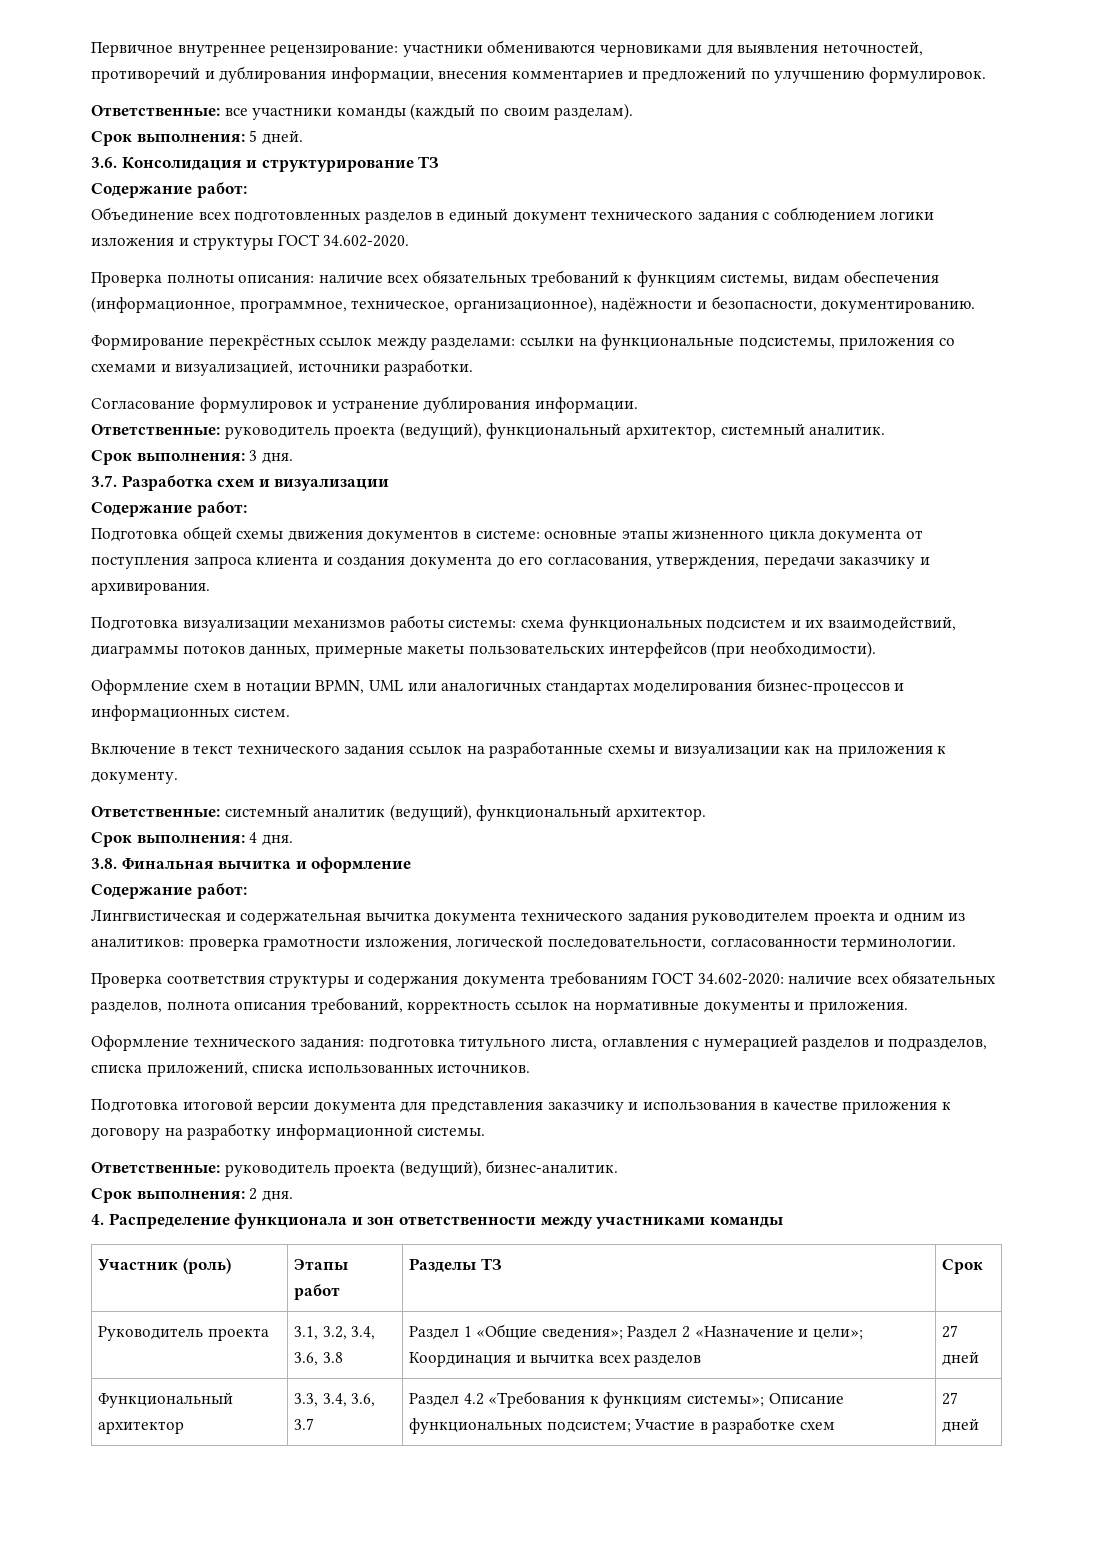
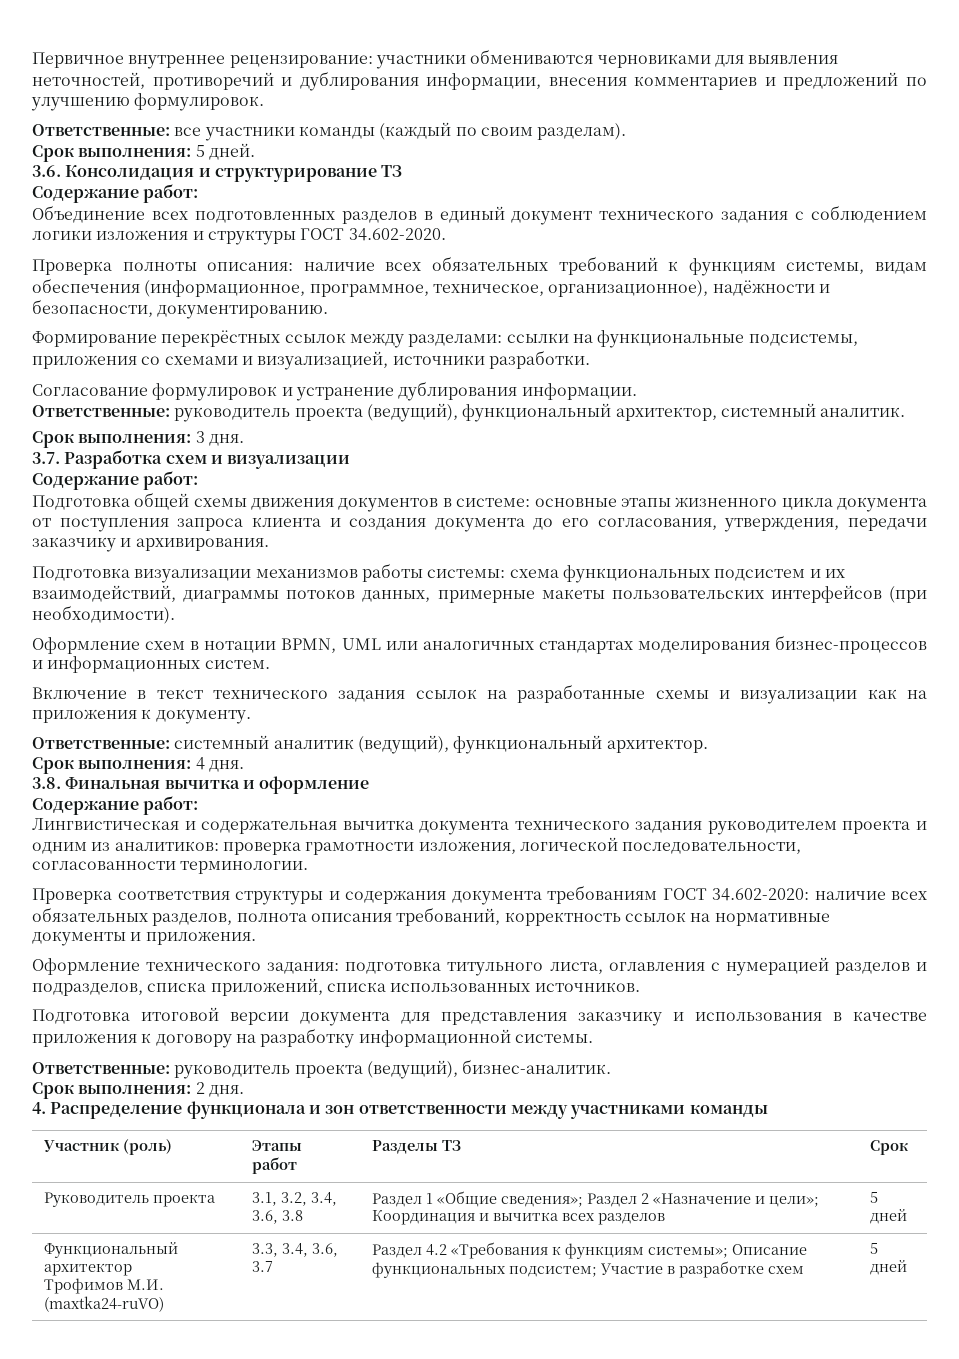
[942,1325,959,1338] 27 -> [869,1192,878,1203] 5
(185, 1427) none -> [43,1278,164,1294] [43,1296,164,1312] // Трофимов М.И. (maxtka24-ruVO)
[942,1392,959,1405] 27 -> [869,1243,878,1254] 5

